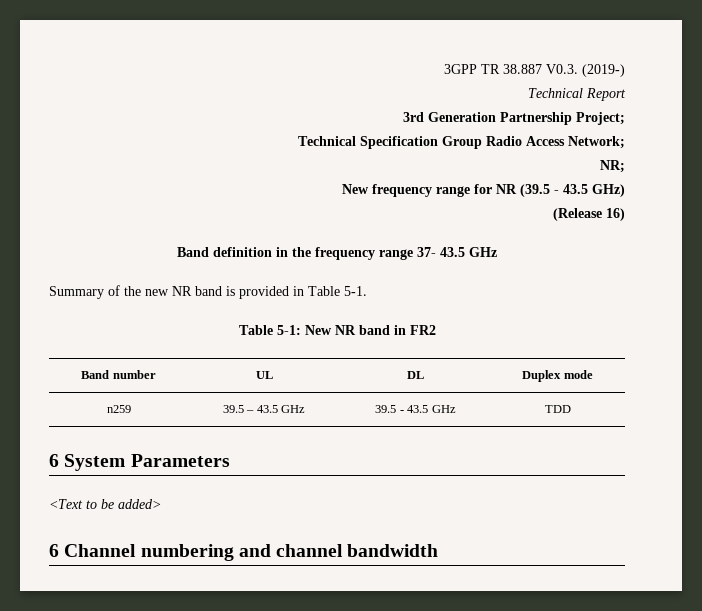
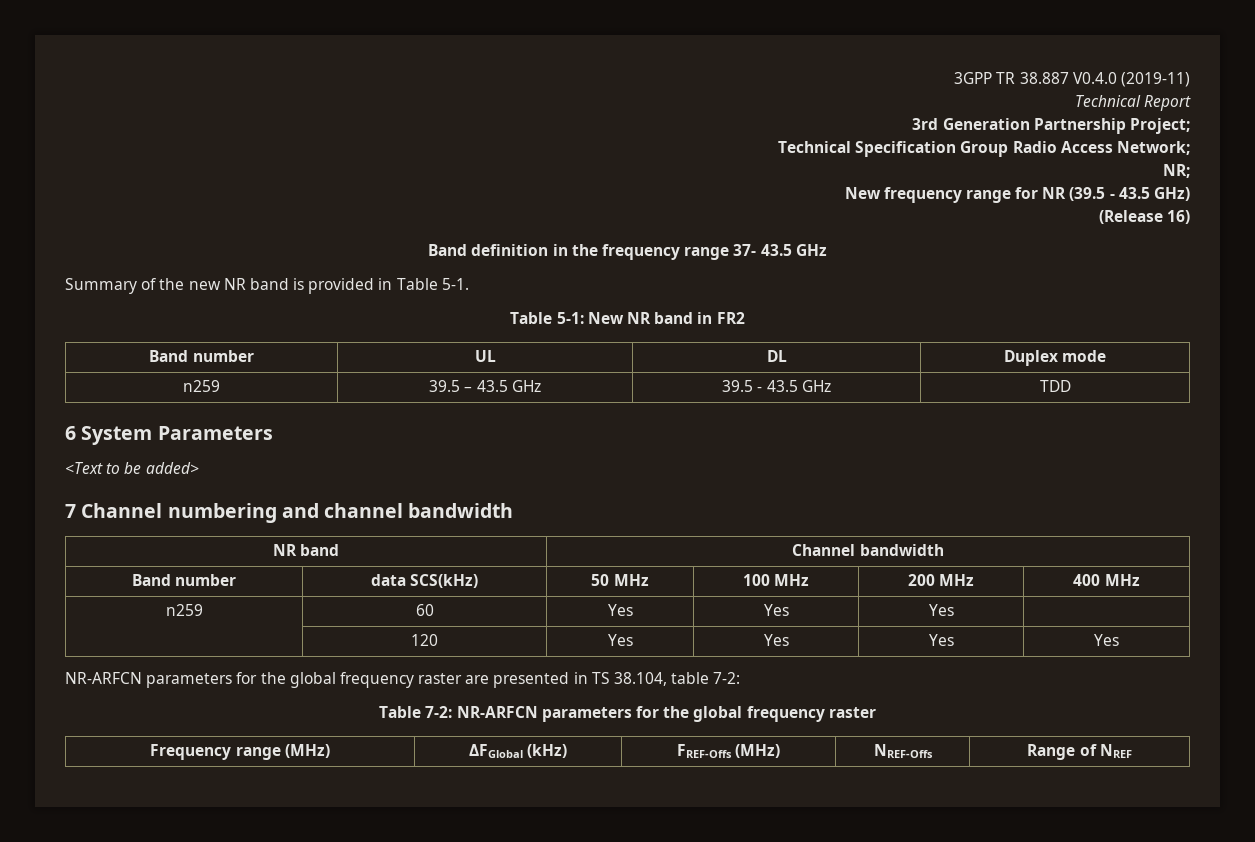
[546,64,625,77] V0.3. (2019-) -> [1072,72,1190,87] V0.4.0 (2019-11)
[49,544,59,557] 6 -> [65,504,76,518] 7
(439, 550) none -> [272,544,340,556] [792,544,944,556] [131,574,237,586] [370,574,479,588] [591,574,649,586] [742,574,810,586] [907,574,975,586] [1073,574,1140,586] [165,604,203,616] [415,604,434,616] [607,604,633,616] [763,604,789,616] [928,604,954,616] [411,634,438,646] [607,634,633,646] [763,634,789,646] [928,634,954,646] [1094,634,1119,646] [65,672,741,688] [379,706,876,722] [150,744,330,760] [468,744,568,758] [676,744,781,758] [873,744,933,758] [1027,744,1132,760] // NR band | Channel bandwidth // Band number | data SCS(kHz) | 50 MHz | 100 MHz | 200 MHz | 400 MHz // n259 | 60 | Yes | Yes | Yes | // | 120 | Yes | Yes | Yes | Yes // NR-ARFCN parameters for the global frequency raster are presented in TS 38.104, table 7-2: // Table 7-2: NR-ARFCN parameters for the global frequency raster // Frequency range (MHz) | ΔFGlobal (kHz) | FREF-Offs (MHz) | NREF-Offs | Range of NREF

